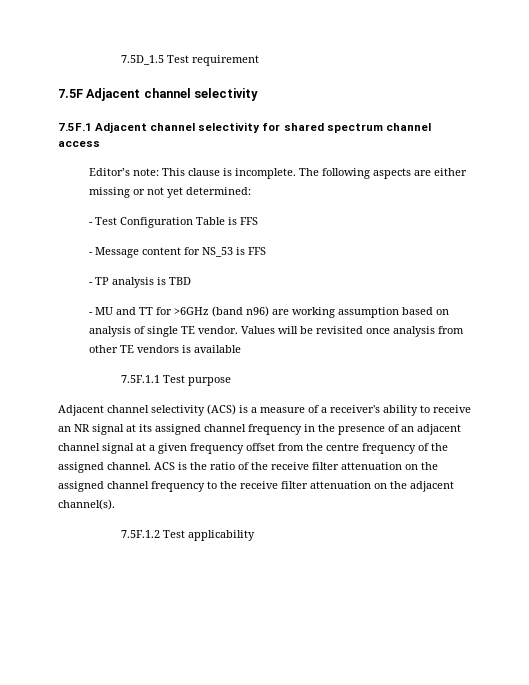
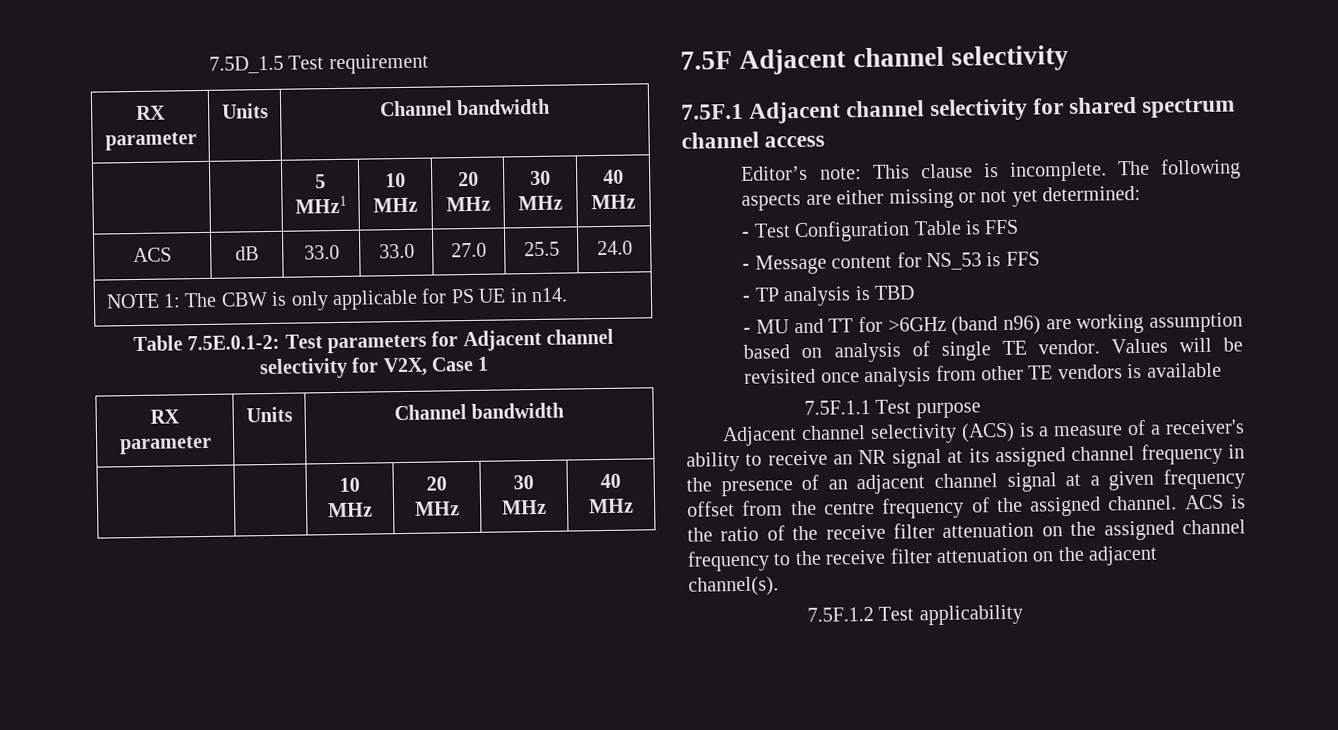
(259, 60) none -> [136,105,166,120] [104,132,197,151] [221,102,269,119] [379,98,551,117] [315,174,326,189] [294,195,347,214] [385,172,406,188] [373,197,418,213] [457,171,479,187] [445,196,491,212] [530,170,551,186] [518,195,563,211] [603,169,624,184] [591,194,636,210] [133,247,172,263] [235,246,259,261] [303,244,340,260] [378,243,415,259] [451,242,487,258] [523,241,560,257] [596,240,633,256] [105,287,569,311] [132,328,615,354] [258,356,490,380] [150,409,180,424] [119,435,212,455] [245,406,293,423] [393,402,565,421] [339,477,360,492] [328,502,373,518] [426,476,447,491] [415,501,460,516] [513,475,534,490] [502,499,547,515] [600,473,621,489] [589,498,634,514] // RX parameter | Units | Channel bandwidth // | | 5 MHz1 | 10 MHz | 20 MHz | 30 MHz | 40 MHz // ACS | dB | 33.0 | 33.0 | 27.0 | 25.5 | 24.0 // NOTE 1: The CBW is only applicable for PS UE in n14. // Table 7.5E.0.1-2: Test parameters for Adjacent channel selectivity for V2X, Case 1 // RX parameter | Units | Channel bandwidth // | | 10 MHz | 20 MHz | 30 MHz | 40 MHz

